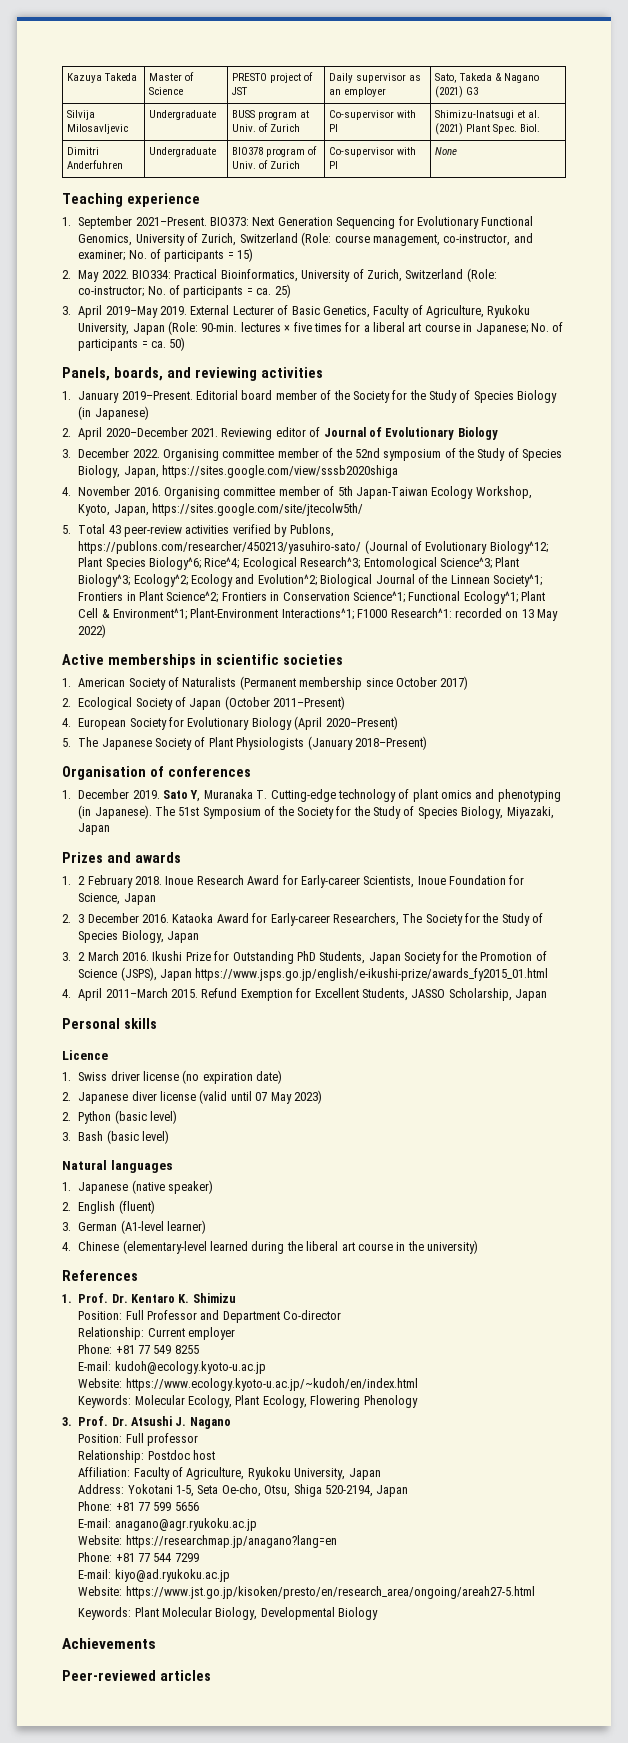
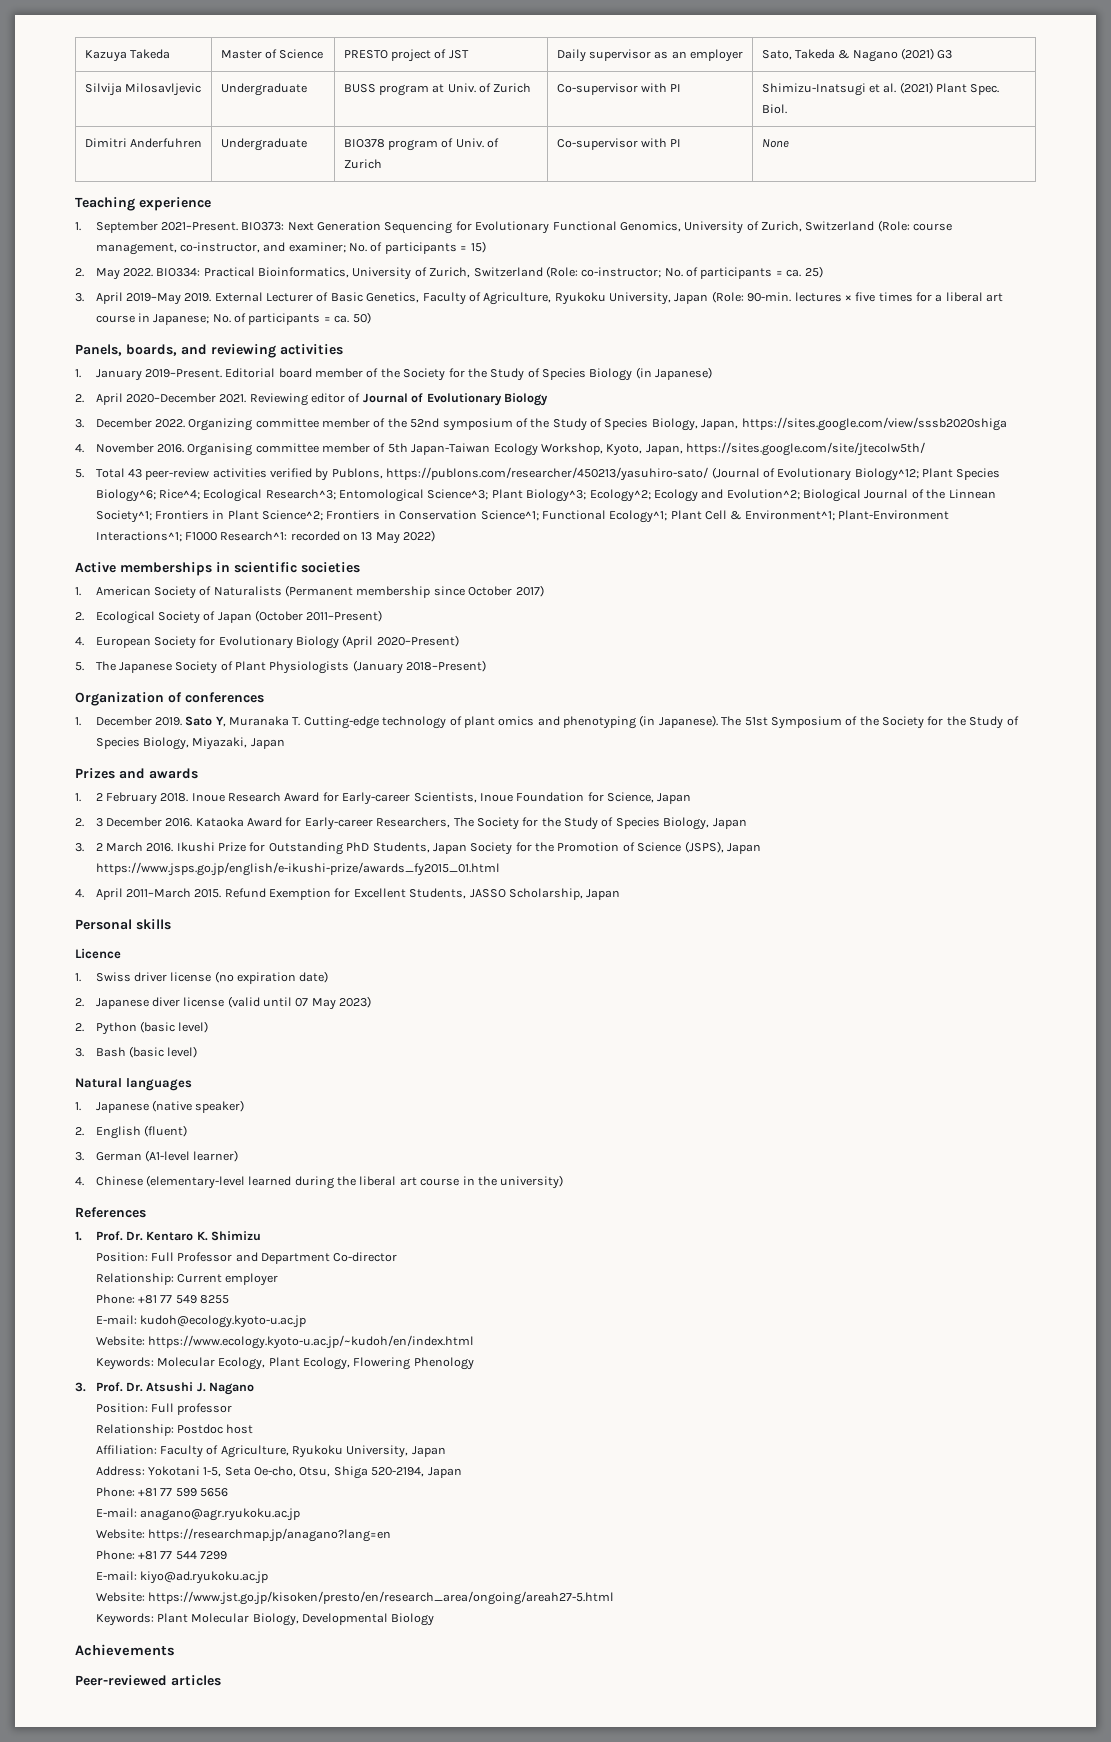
[163,449,220,461] Organising -> [188,418,253,431] Organizing
[62,766,146,780] Organisation -> [75,692,164,706] Organization

